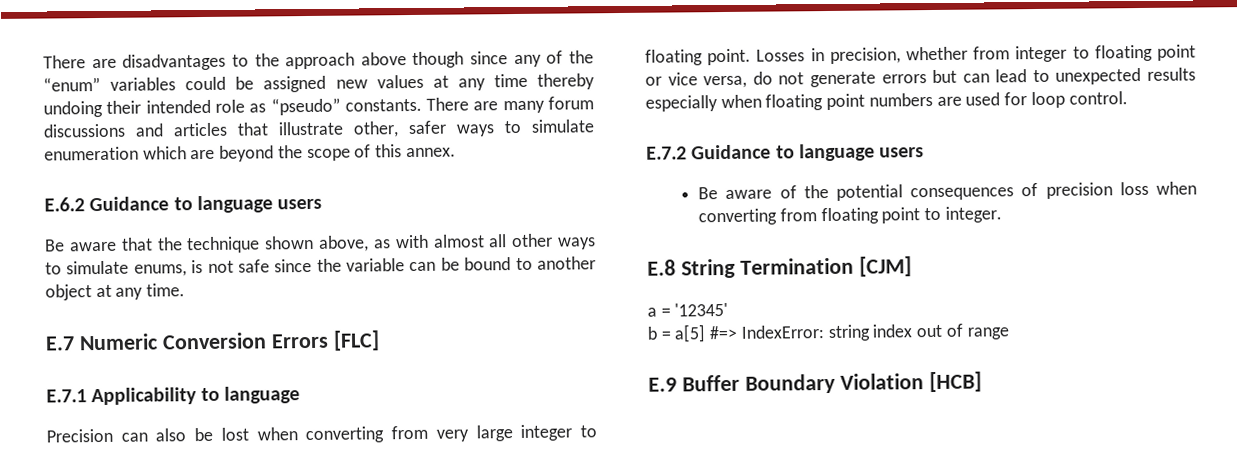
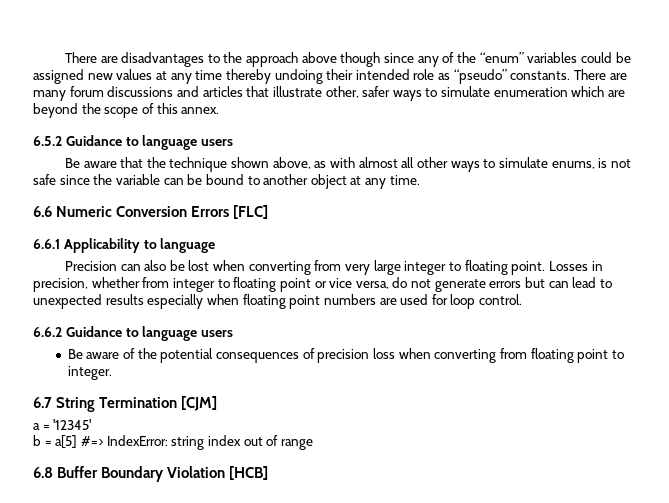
[44,197,85,212] E.6.2 -> [33,136,62,146] 6.5.2
[45,336,75,351] E.7 -> [33,206,52,217] 6.6
[46,389,87,403] E.7.1 -> [33,239,60,249] 6.6.1
[646,146,687,160] E.7.2 -> [33,327,62,337] 6.6.2
[647,259,676,276] E.8 -> [33,397,52,408] 6.7
[648,377,677,392] E.9 -> [33,467,53,478] 6.8

